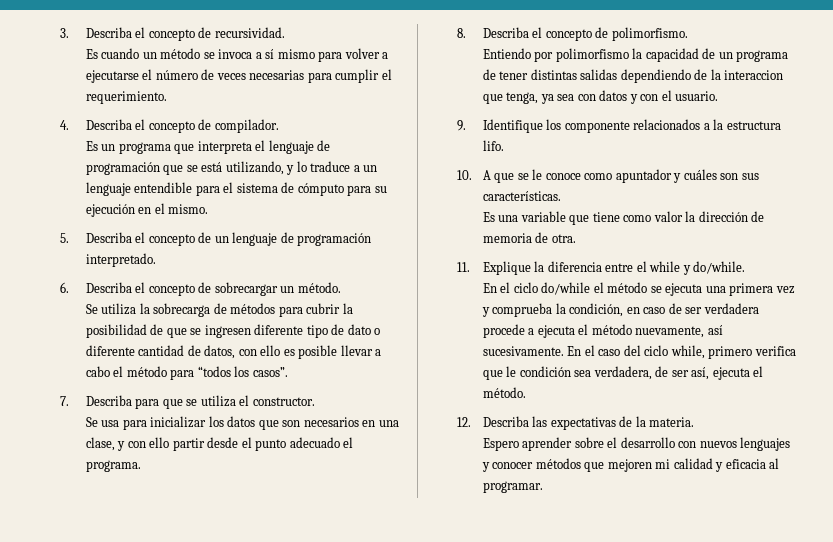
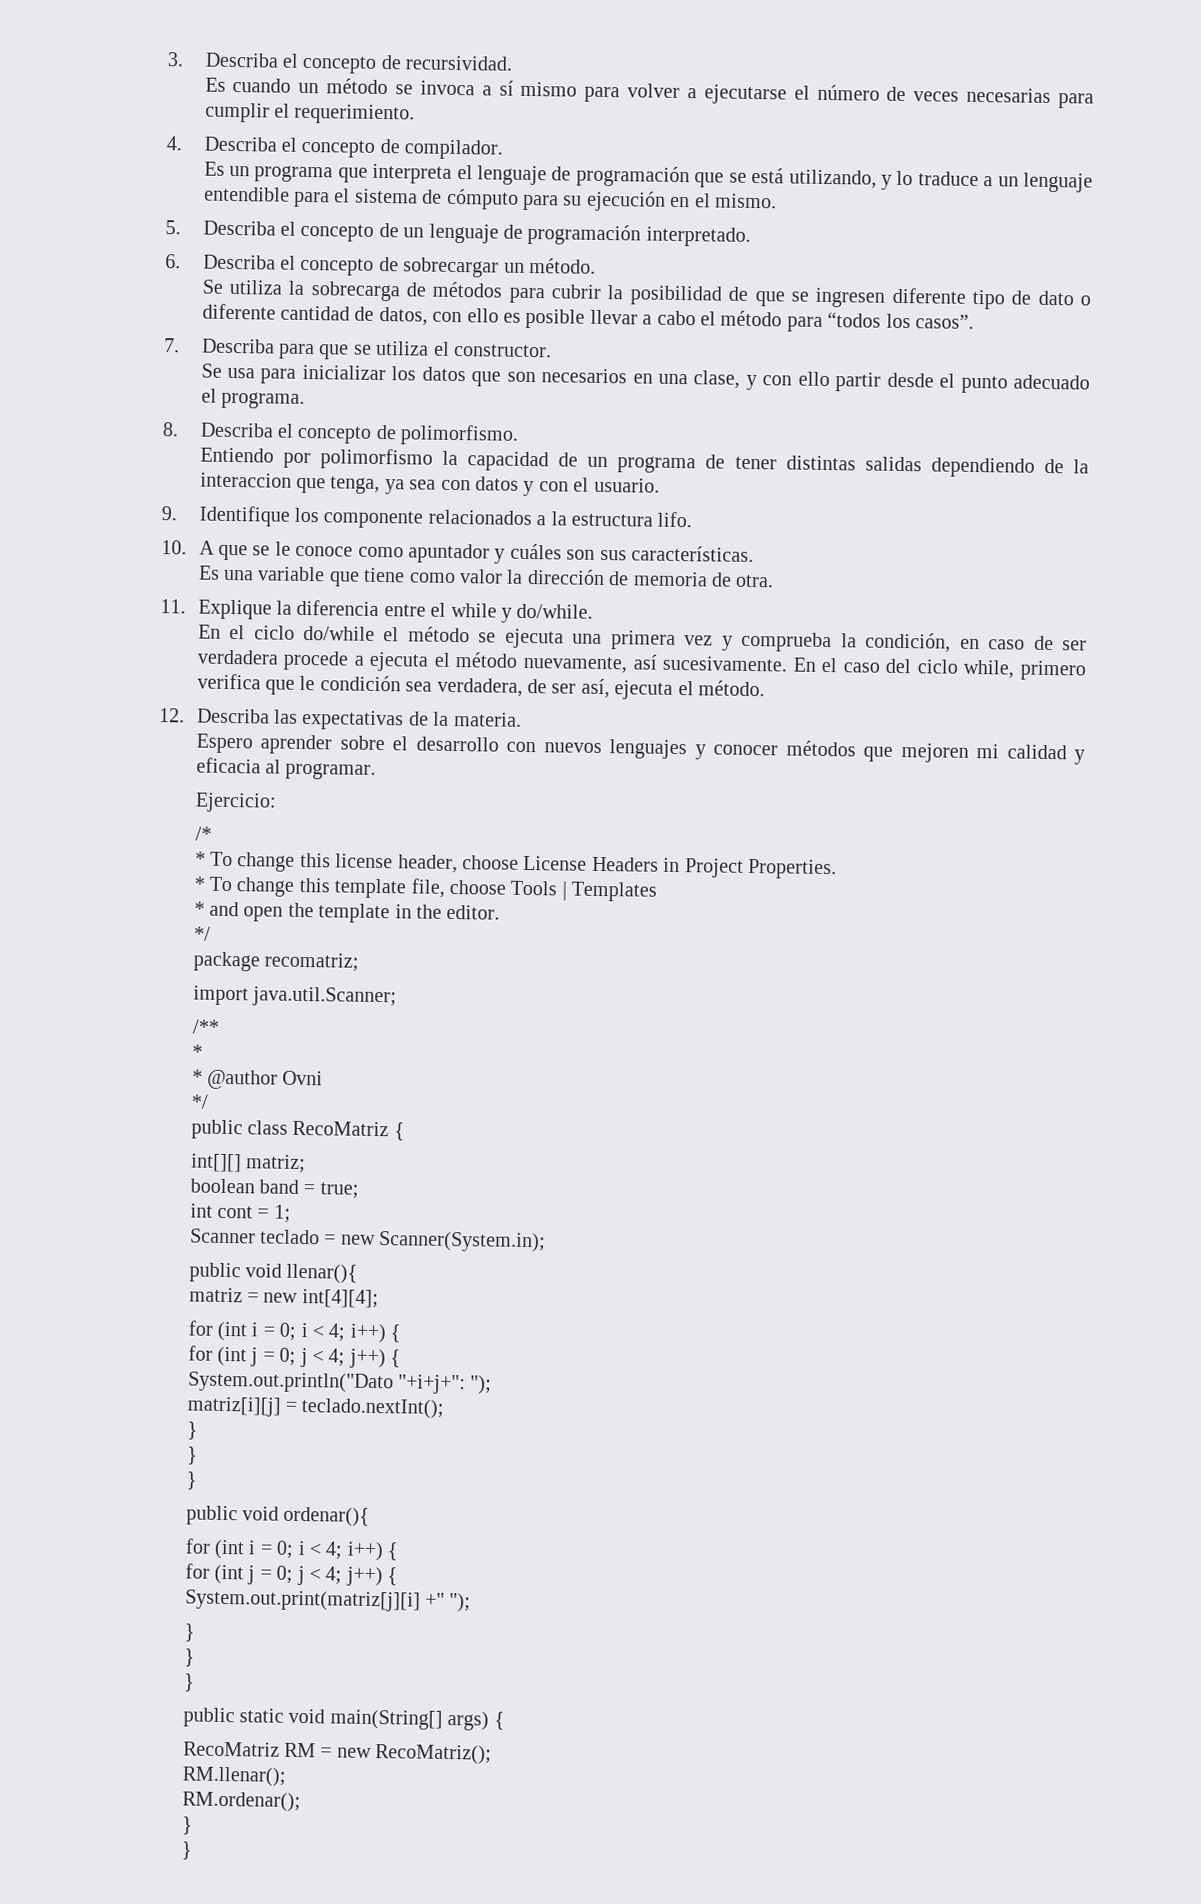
(543, 487) none -> [194,792,277,813] [194,826,212,841] [194,851,838,880] [193,876,658,902] [193,901,501,924] [193,926,211,941] [192,951,360,972] [192,985,398,1008] [191,1019,220,1034] [191,1044,203,1059] [191,1069,324,1090] [190,1094,209,1109] [190,1119,405,1141] [190,1153,307,1174] [189,1178,359,1199] [189,1203,291,1223] [189,1228,547,1253] [188,1262,359,1284] [188,1287,379,1309] [187,1320,402,1344] [187,1345,402,1369] [187,1371,493,1395] [186,1396,445,1419] [186,1421,198,1440] [186,1446,198,1465] [185,1471,197,1490] [185,1505,371,1527] [184,1538,400,1562] [184,1563,399,1587] [184,1589,472,1613] [183,1623,195,1642] [183,1648,195,1667] [183,1673,195,1692] [182,1707,505,1731] [182,1741,493,1765] [181,1766,287,1787] [181,1791,301,1813] [181,1816,193,1835] [180,1841,193,1860] // Ejercicio: // /* // * To change this license header, choose License Headers in Project Properties. // * To change this template file, choose Tools | Templates // * and open the template in the editor. // */ // package recomatriz; // import java.util.Scanner; // /** // * // * @author Ovni // */ // public class RecoMatriz { // int[][] matriz; // boolean band = true; // int cont = 1; // Scanner teclado = new Scanner(System.in); // public void llenar(){ // matriz = new int[4][4]; // for (int i = 0; i < 4; i++) { // for (int j = 0; j < 4; j++) { // System.out.println("Dato "+i+j+": "); // matriz[i][j] = teclado.nextInt(); // } // } // } // public void ordenar(){ // for (int i = 0; i < 4; i++) { // for (int j = 0; j < 4; j++) { // System.out.print(matriz[j][i] +" "); // } // } // } // public static void main(String[] args) { // RecoMatriz RM = new RecoMatriz(); // RM.llenar(); // RM.ordenar(); // } // }

